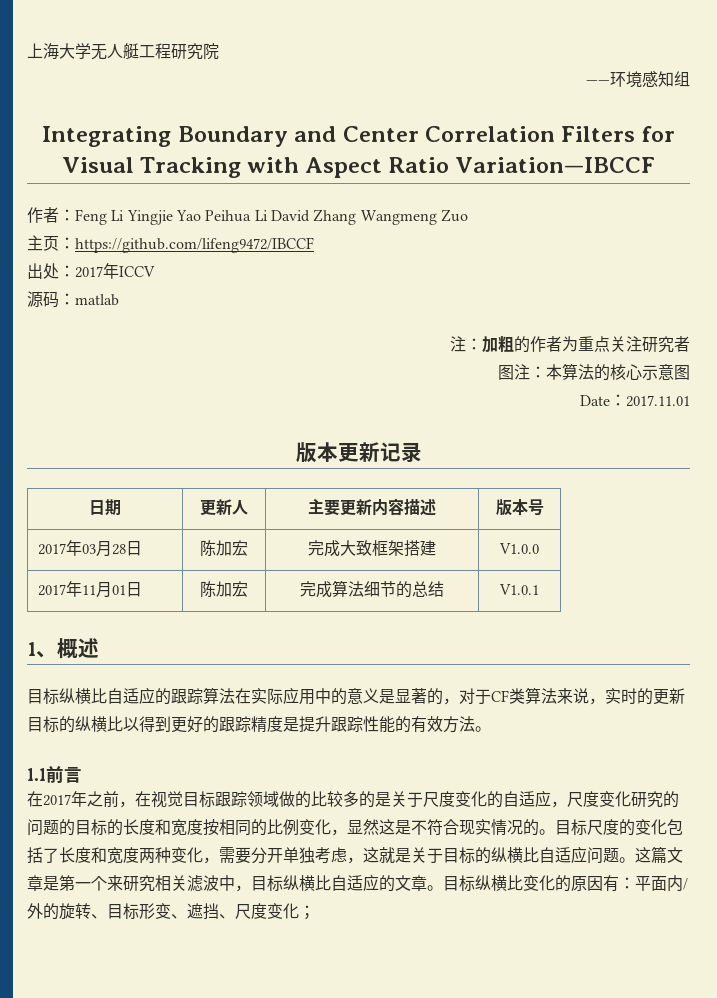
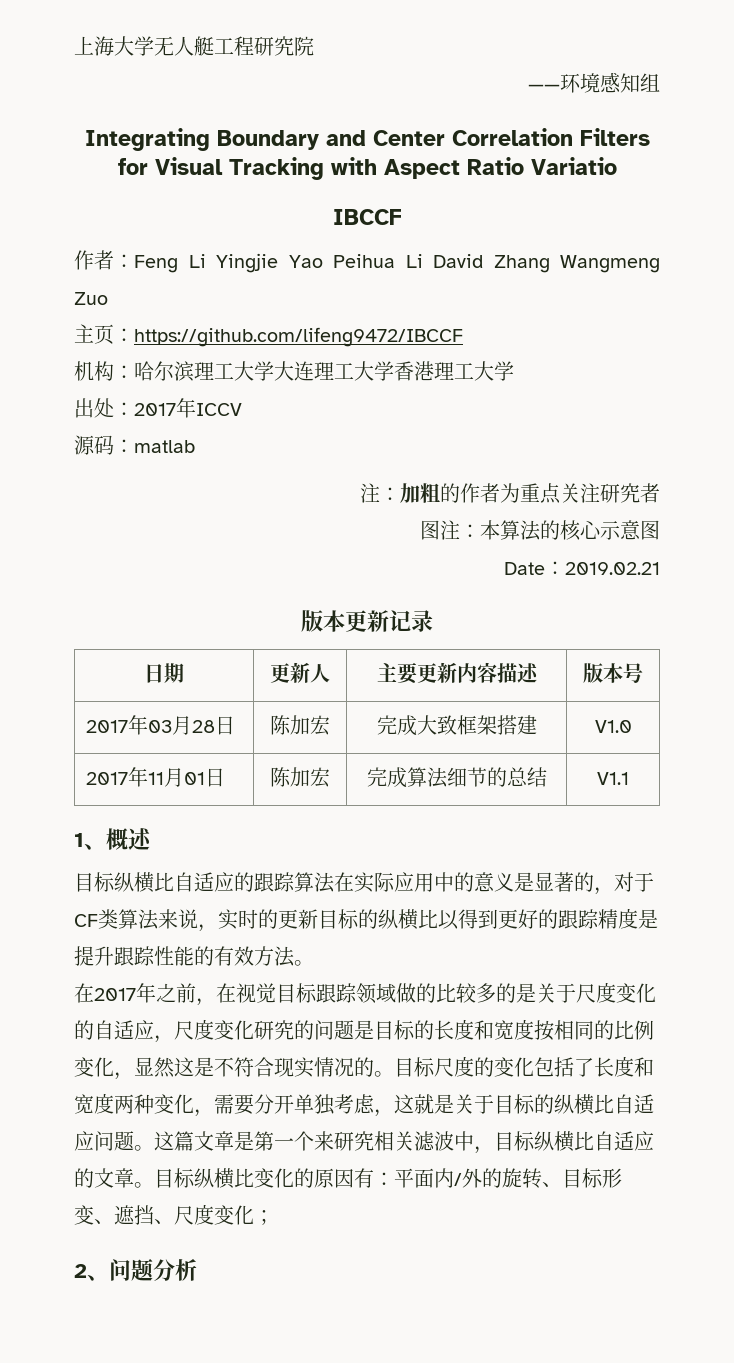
[455,157,656,173] Variation—IBCCF -> [530,157,617,175] [332,209,402,225] Variatio // IBCCF
(314, 245) none -> [74,361,514,382] // 机构：哈尔滨理工大学大连理工大学香港理工大学
[626,395,690,407] 2017.11.01 -> [565,562,660,575] 2019.02.21
[499,543,539,554] V1.0.0 -> [594,720,632,733] V1.0
[499,584,539,595] V1.0.1 -> [597,772,629,785] V1.1
[27,766,82,783] // 1.1前言 -> (314, 963) none
[59,819,75,836] 的 -> [354,1020,374,1040] 是
(315, 912) none -> [74,1258,197,1281] // 2、问题分析

